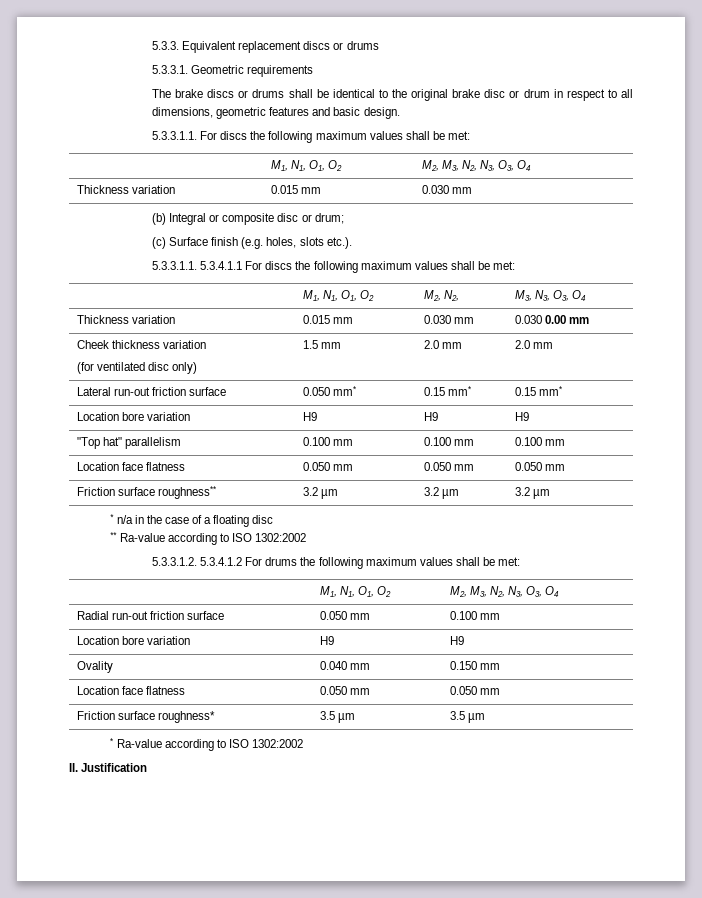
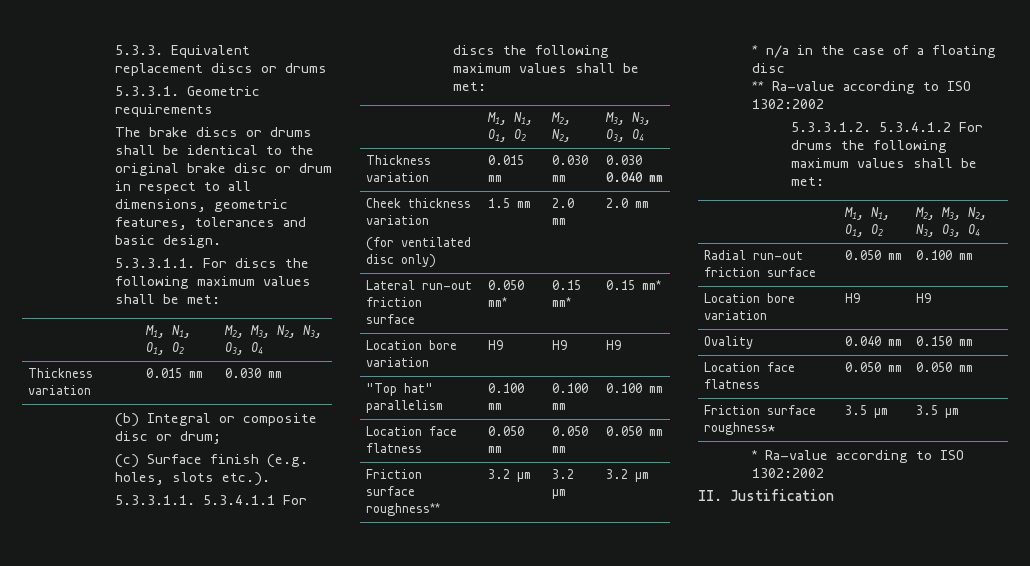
[269,107,310,116] features -> [115,217,275,230] features, tolerances
[544,315,566,324] 0.00 -> [606,172,644,182] 0.040

